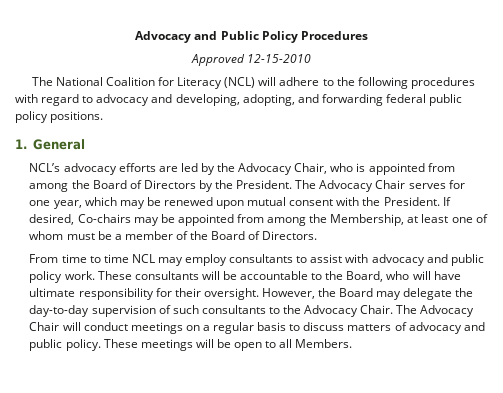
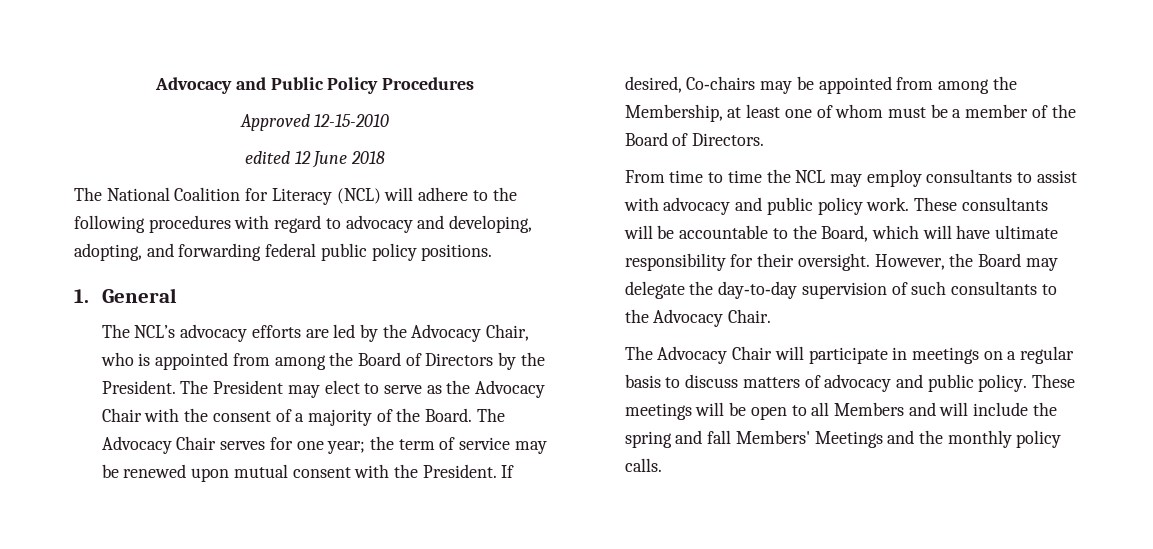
(312, 58) none -> [244,151,386,168] // edited 12 June 2018
(85, 144) none -> [101,324,130,338] The
(317, 184) none -> [213,380,546,398] [101,408,505,426] President may elect to serve as the Advocacy Chair with the consent of a majority of the Board. The
[53,197,117,209] year, which -> [327,436,511,454] year; the term of service
(129, 258) none -> [766,169,791,183] the
[386,271,410,280] who -> [871,225,919,239] which
(394, 309) none -> (772, 316) //
[83,322,128,331] conduct -> [808,347,908,364] participate in
[295,339,353,348] Members. -> [833,402,1057,416] [624,430,1062,448] [624,458,662,472] Members and will include the spring and fall Members' Meetings and the monthly policy calls.

